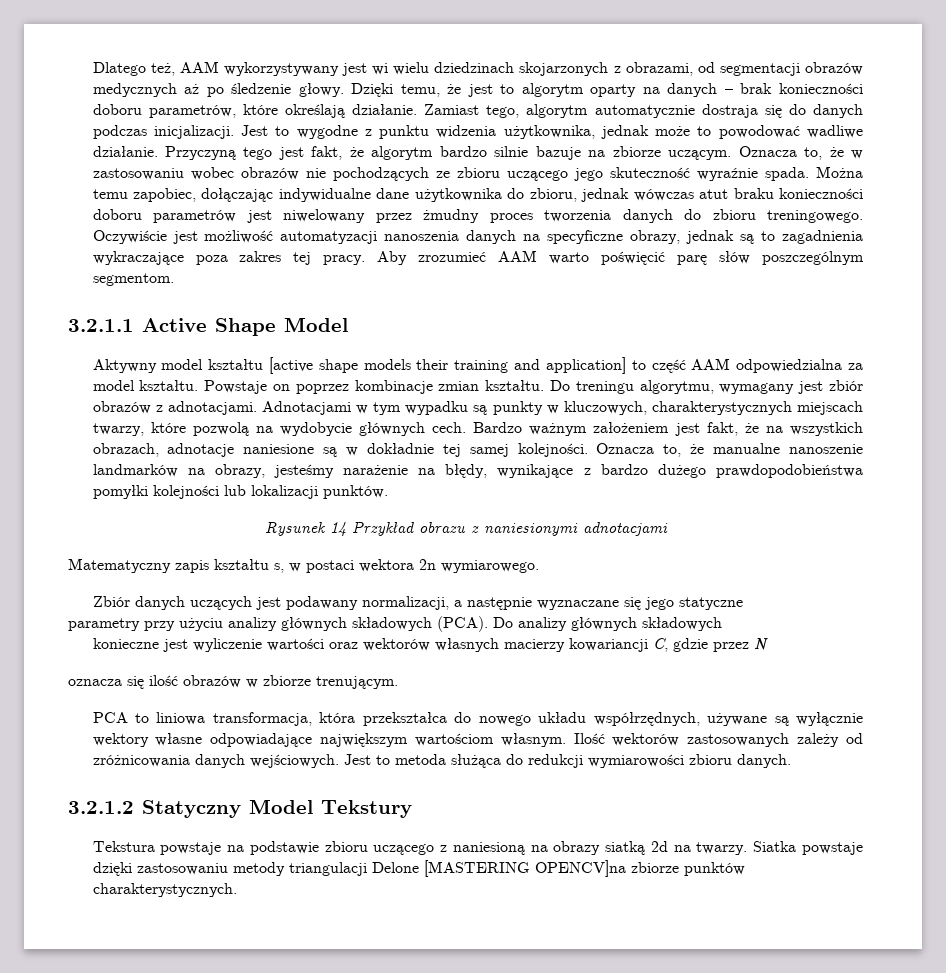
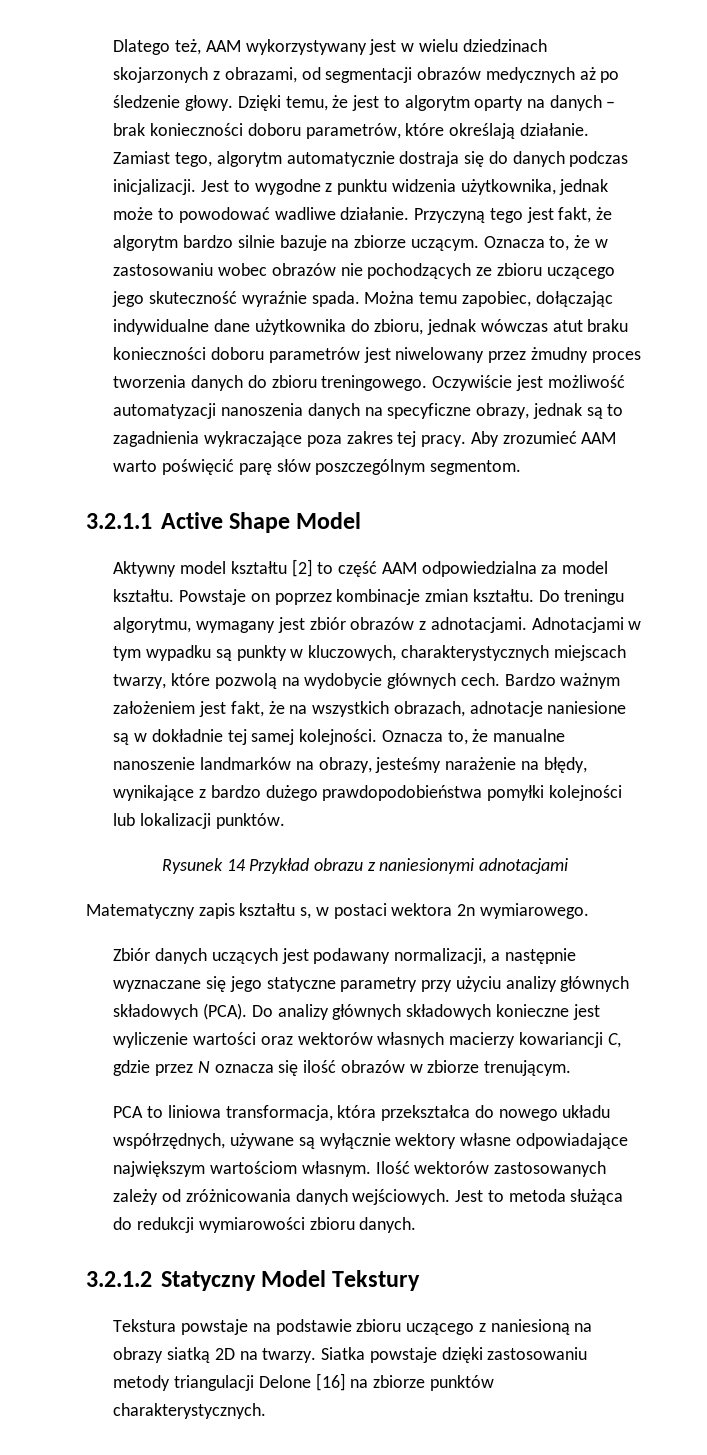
[372,63,389,75] wi -> [401,43,415,52] w
[268,357,626,374] [active shape models their training and application] -> [291,559,313,577] [2]
(743, 603) // -> (336, 984) none
(722, 624) // -> (492, 1012) none
(768, 644) // -> (210, 1067) none
[650,841,668,852] 2d -> [214,1348,235,1360] 2D
[423,860,626,877] [MASTERING OPENCV]na -> [315,1373,369,1391] [16] na

